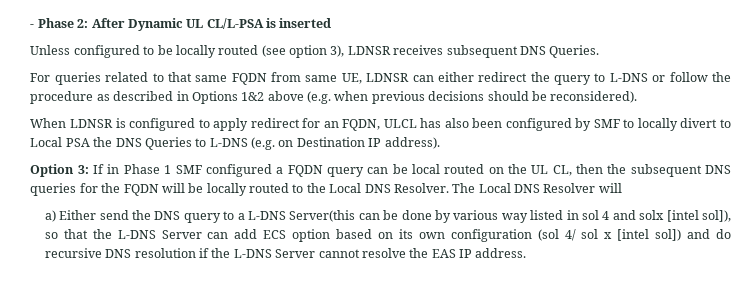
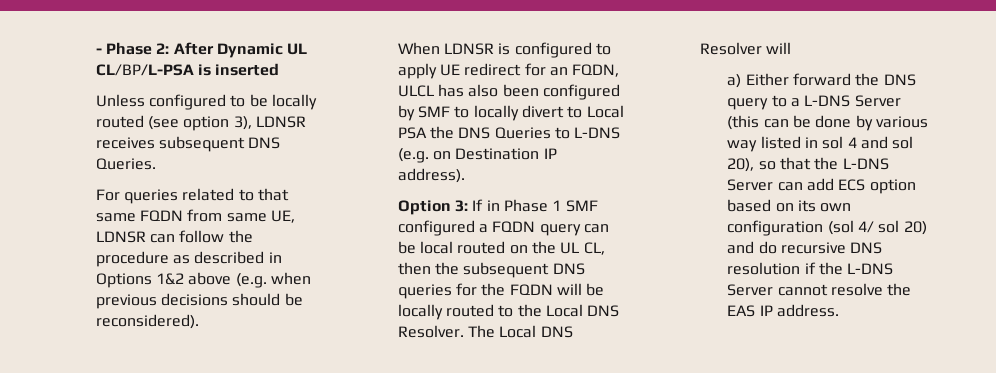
[206,18,264,29] CL/L-PSA -> [95,64,194,76] CL/BP/L-PSA
[437,72,666,85] either redirect the query to L-DNS or -> (175, 238) none
(249, 124) none -> [439,64,460,76] UE
[99,210,129,220] send -> [792,73,851,86] forward
[289,210,356,222] Server(this -> [854,95,901,107] [727,115,760,130] Server (this
[639,210,732,222] solx [intel sol]), -> [892,136,914,149] [727,158,755,172] sol 20),
[604,229,682,241] x [intel sol]) -> [903,221,927,235] 20)

